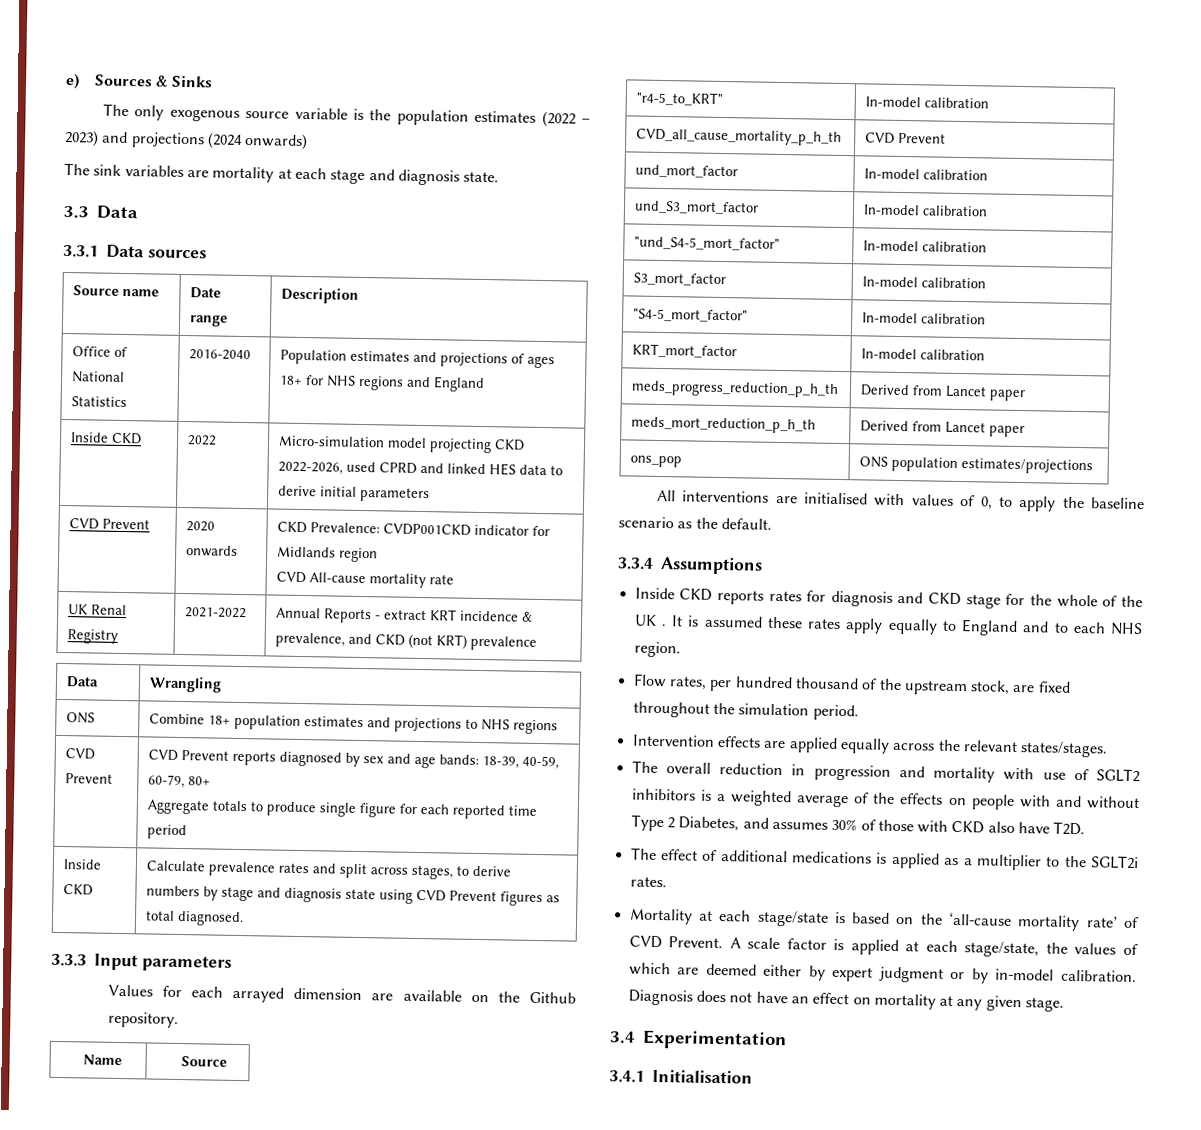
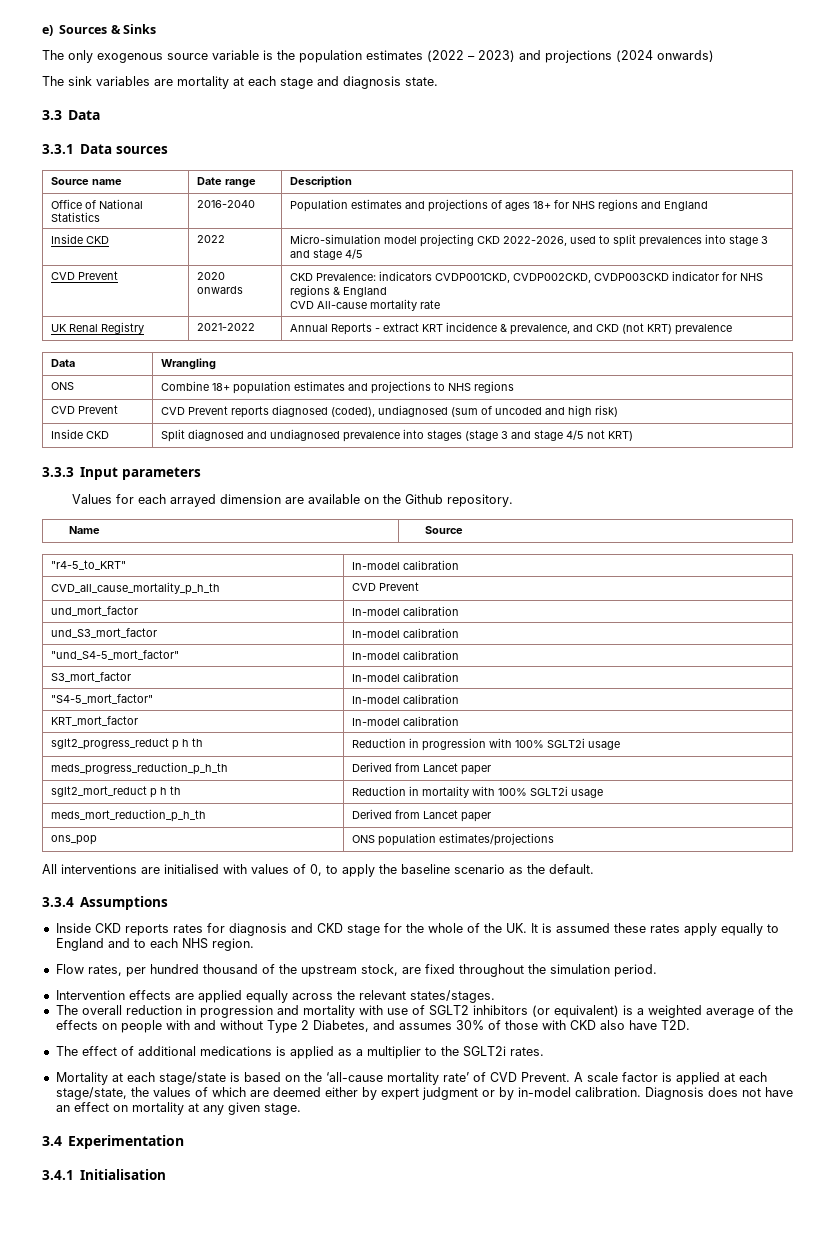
[379,462,564,476] [278,485,431,503] CPRD and linked HES data to derive initial parameters -> [598,234,768,247] [289,249,363,260] to split prevalences into stage 3 and stage 4/5
[383,523,551,537] [277,546,379,563] CVDP001CKD indicator for Midlands region -> [378,271,763,283] [289,285,387,297] indicators CVDP001CKD, CVDP002CKD, CVDP003CKD indicator for NHS regions & England
[345,752,560,770] [148,774,212,789] [147,799,538,820] [147,824,188,840] [63,859,102,870] [63,884,94,896] [146,860,512,880] [146,885,561,907] [145,910,245,927] by sex and age bands: 18-39, 40-59, 60-79, 80+ // Aggregate totals to produce single figure for each reported time period // Inside CKD | Calculate prevalence rates and split across stages, to derive numbers by stage and diagnosis state using CVD Prevent figures as total diagnosed. -> [330,405,618,417] [50,429,109,439] [160,429,633,442] (coded), undiagnosed (sum of uncoded and high risk) // Inside CKD | Split diagnosed and undiagnosed prevalence into stages (stage 3 and stage 4/5 not KRT)
(986, 355) none -> [50,738,203,750] [351,738,620,751] // sglt2_progress_reduct p h th | Reduction in progression with 100% SGLT2i usage
(1026, 395) none -> [50,786,181,798] [351,786,603,798] // sglt2_mort_reduct p h th | Reduction in mortality with 100% SGLT2i usage
[633,614,667,627] UK . -> [505,923,527,933] UK.
(696, 794) none -> [531,1005,619,1018] (or equivalent)

